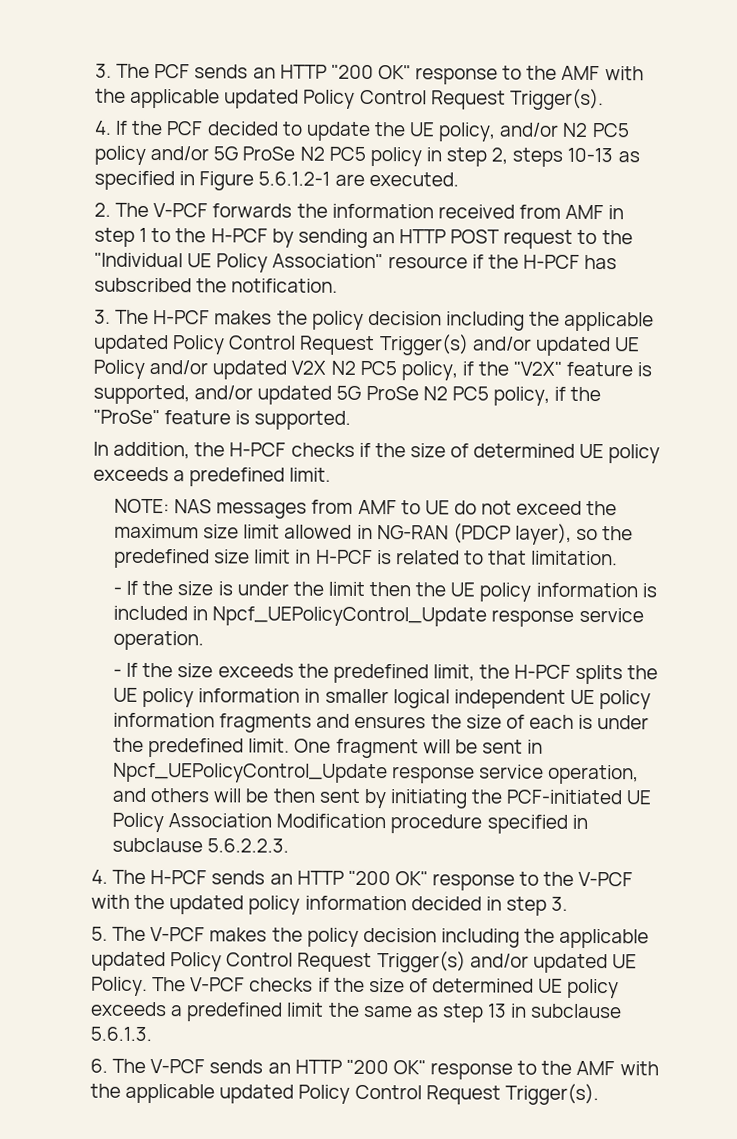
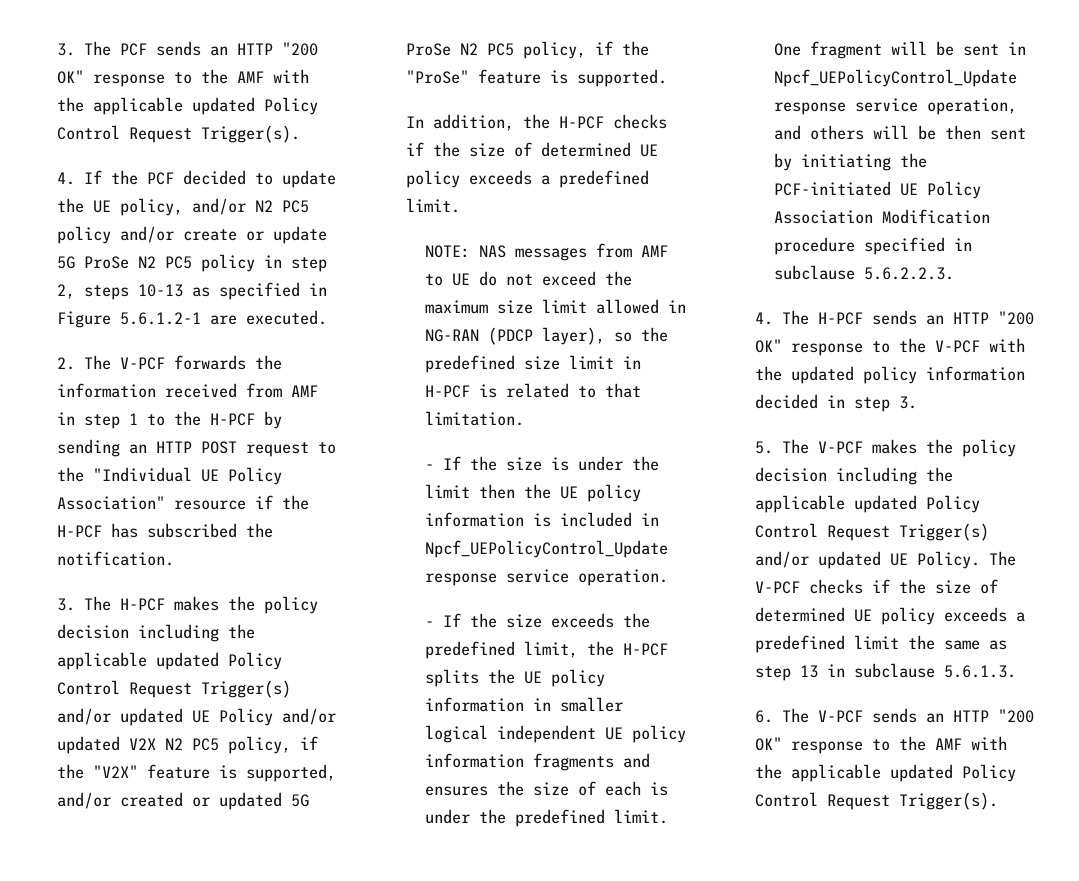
(210, 153) none -> [182,226,327,244] create or update
(254, 392) none -> [119,792,210,807] created or

